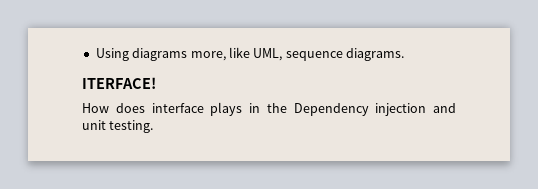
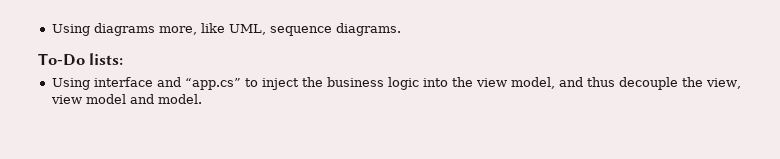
[82,77,156,89] [82,102,456,116] [82,120,154,133] ITERFACE! // How does interface plays in the Dependency injection and unit testing. -> [38,53,124,66] [51,77,741,90] [50,94,202,104] To-Do lists: // Using interface and “app.cs” to inject the business logic into the view model, and thus decouple the view, view model and model.

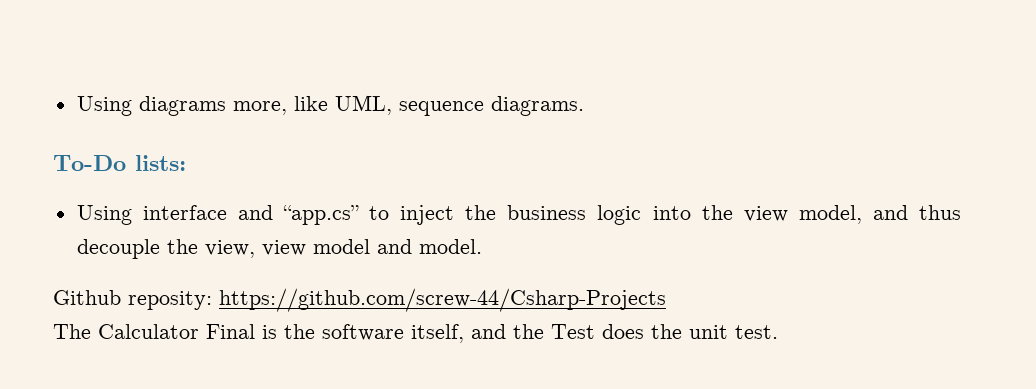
(202, 99) none -> [53,288,666,312] [53,324,778,343] // Github reposity: https://github.com/screw-44/Csharp-Projects // The Calculator Final is the software itself, and the Test does the unit test.

